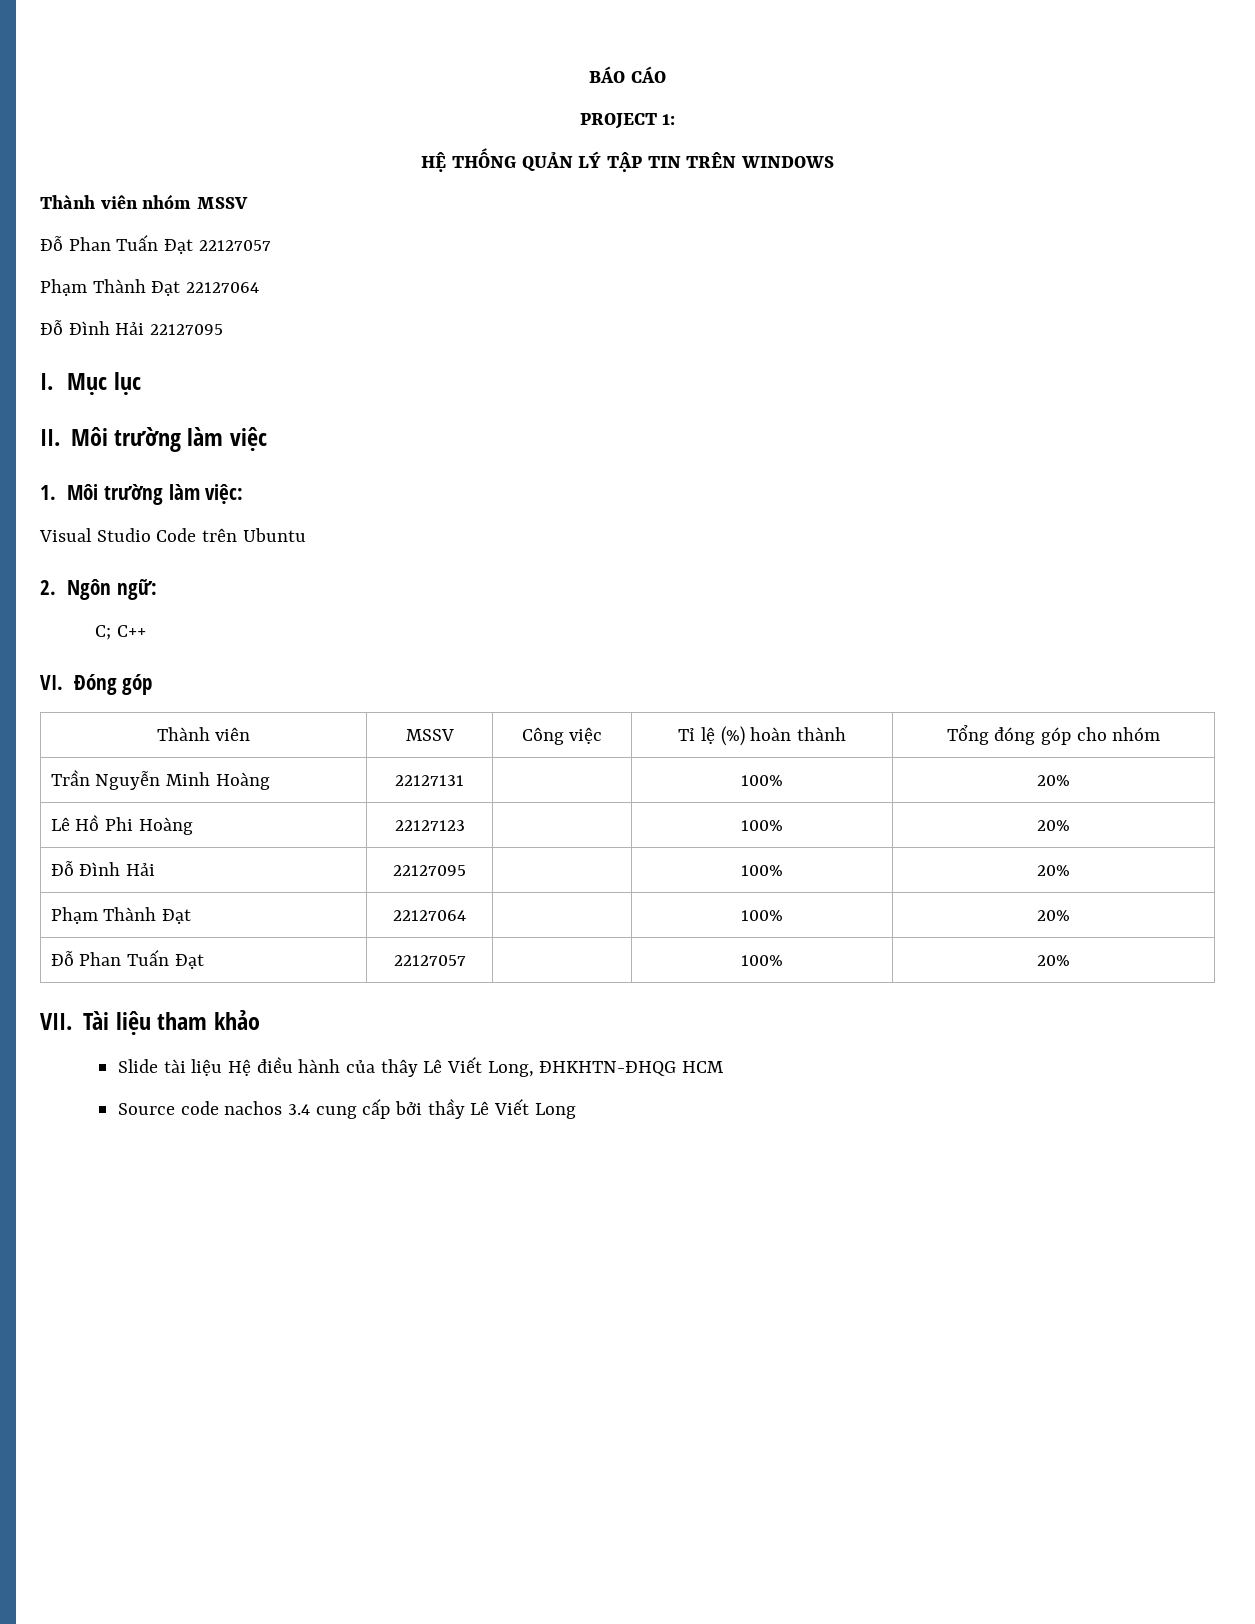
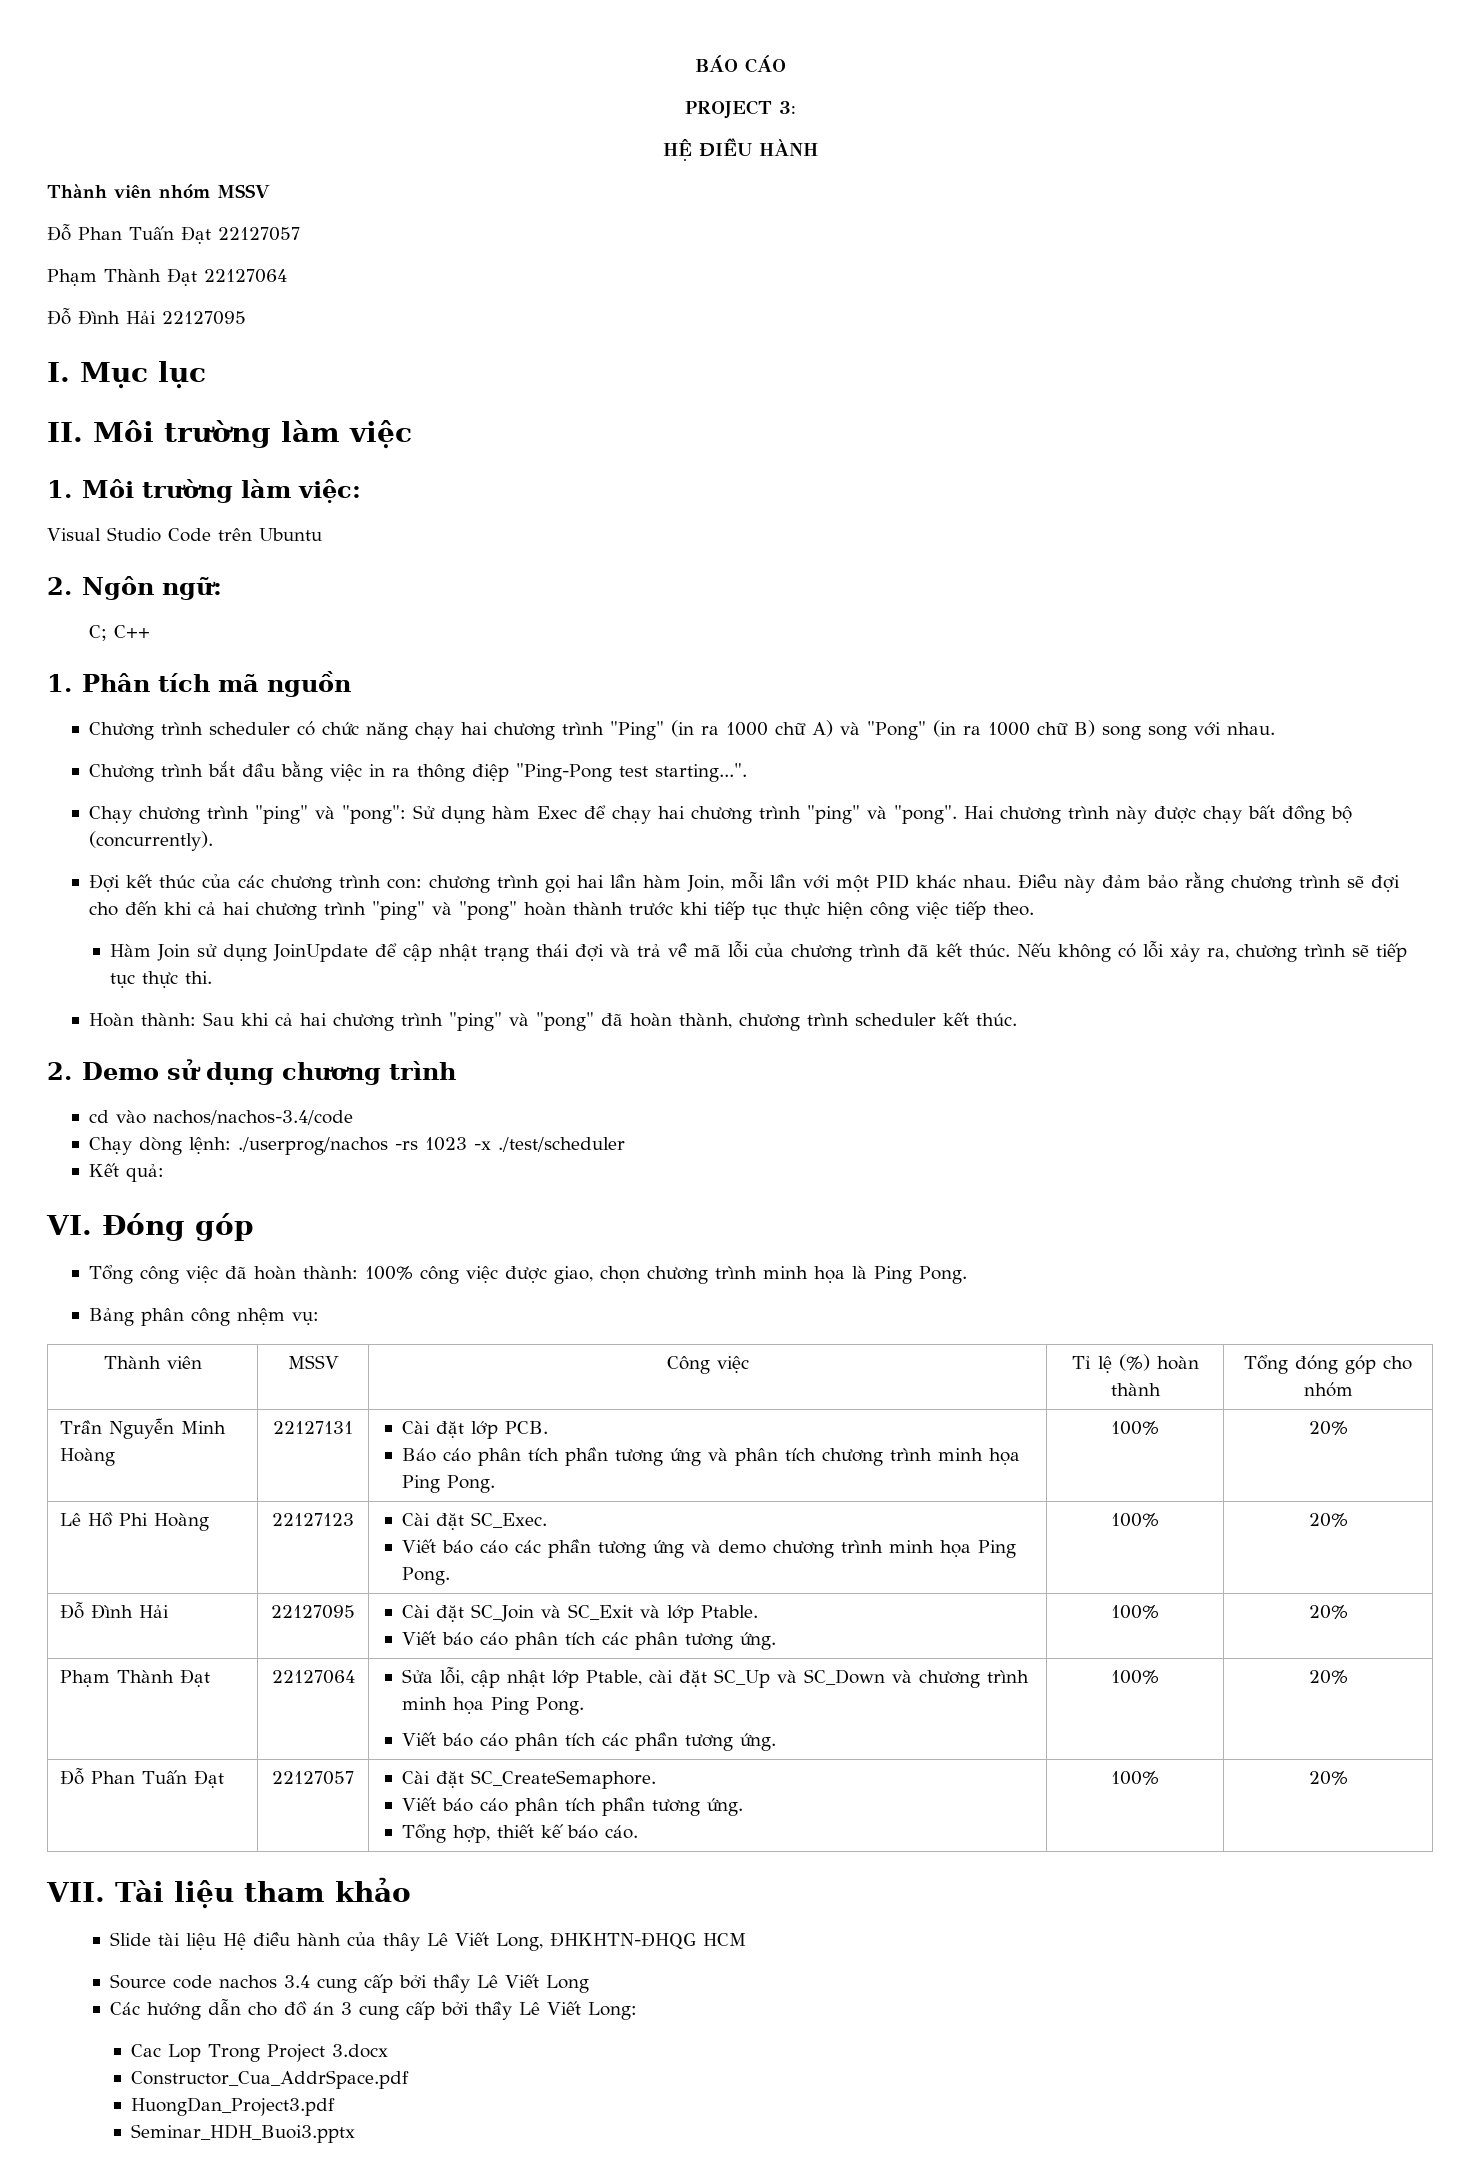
[662,114,676,125] 1: -> [778,101,796,114] 3:
[451,148,834,172] THỐNG QUẢN LÝ TẬP TIN TRÊN WINDOWS -> [698,138,818,157] ĐIỀU HÀNH
[40,674,153,695] VI. Đóng góp -> [47,671,351,697] [88,720,1275,740] [88,761,747,782] [88,805,1352,824] [88,831,213,851] [88,872,1400,893] [88,901,1034,920] [110,941,1408,962] [110,971,213,989] [88,1012,1017,1031] [47,1059,456,1086] [88,1110,353,1125] [88,1137,625,1155] [88,1163,164,1182] [46,1213,254,1241] [88,1265,967,1284] [88,1308,319,1326] 1. Phân tích mã nguồn // Chương trình scheduler có chức năng chạy hai chương trình "Ping" (in ra 1000 chữ A) và "Pong" (in ra 1000 chữ B) song song với nhau. // Chương trình bắt đầu bằng việc in ra thông điệp "Ping-Pong test starting...". // Chạy chương trình "ping" và "pong": Sử dụng hàm Exec để chạy hai chương trình "ping" và "pong". Hai chương trình này được chạy bất đồng bộ (concurrently). // Đợi kết thúc của các chương trình con: chương trình gọi hai lần hàm Join, mỗi lần với một PID khác nhau. Điều này đảm bảo rằng chương trình sẽ đợi cho đến khi cả hai chương trình "ping" và "pong" hoàn thành trước khi tiếp tục thực hiện công việc tiếp theo. // Hàm Join sử dụng JoinUpdate để cập nhật trạng thái đợi và trả về mã lỗi của chương trình đã kết thúc. Nếu không có lỗi xảy ra, chương trình sẽ tiếp tục thực thi. // Hoàn thành: Sau khi cả hai chương trình "ping" và "pong" đã hoàn thành, chương trình scheduler kết thúc. // 2. Demo sử dụng chương trình // cd vào nachos/nachos-3.4/code // Chạy dòng lệnh: ./userprog/nachos -rs 1023 -x ./test/scheduler // Kết quả: // VI. Đóng góp // Tổng công việc đã hoàn thành: 100% công việc được giao, chọn chương trình minh họa là Ping Pong. // Bảng phân công nhệm vụ:
(464, 780) none -> [401,1421,548,1439] [401,1447,1020,1466] [401,1475,495,1493] Cài đặt lớp PCB. // Báo cáo phân tích phần tương ứng và phân tích chương trình minh họa Ping Pong.
(465, 825) none -> [401,1512,547,1531] [401,1539,1016,1558] [401,1567,450,1585] Cài đặt SC_Exec. // Viết báo cáo các phần tương ứng và demo chương trình minh họa Ping Pong.
(466, 870) none -> [401,1604,758,1623] [401,1631,776,1650] Cài đặt SC_Join và SC_Exit và lớp Ptable. // Viết báo cáo phân tích các phân tương ứng.
(466, 915) none -> [401,1667,1029,1688] [401,1697,584,1715] [401,1732,776,1751] Sửa lỗi, cập nhật lớp Ptable, cài đặt SC_Up và SC_Down và chương trình minh họa Ping Pong. // Viết báo cáo phân tích các phần tương ứng.
(466, 960) none -> [401,1770,656,1789] [401,1797,743,1816] [401,1824,638,1843] Cài đặt SC_CreateSemaphore. // Viết báo cáo phân tích phần tương ứng. // Tổng hợp, thiết kế báo cáo.
(576, 1111) none -> [110,1999,638,2020] [131,2044,389,2062] [131,2070,410,2089] [131,2097,336,2116] [131,2124,356,2143] // Các hướng dẫn cho đồ án 3 cung cấp bởi thầy Lê Viết Long: // Cac Lop Trong Project 3.docx // Constructor_Cua_AddrSpace.pdf // HuongDan_Project3.pdf // Seminar_HDH_Buoi3.pptx

